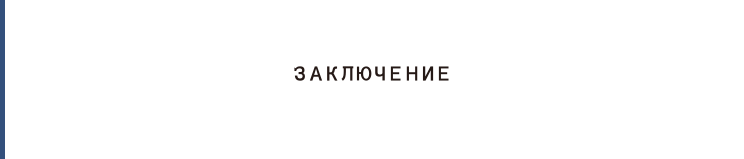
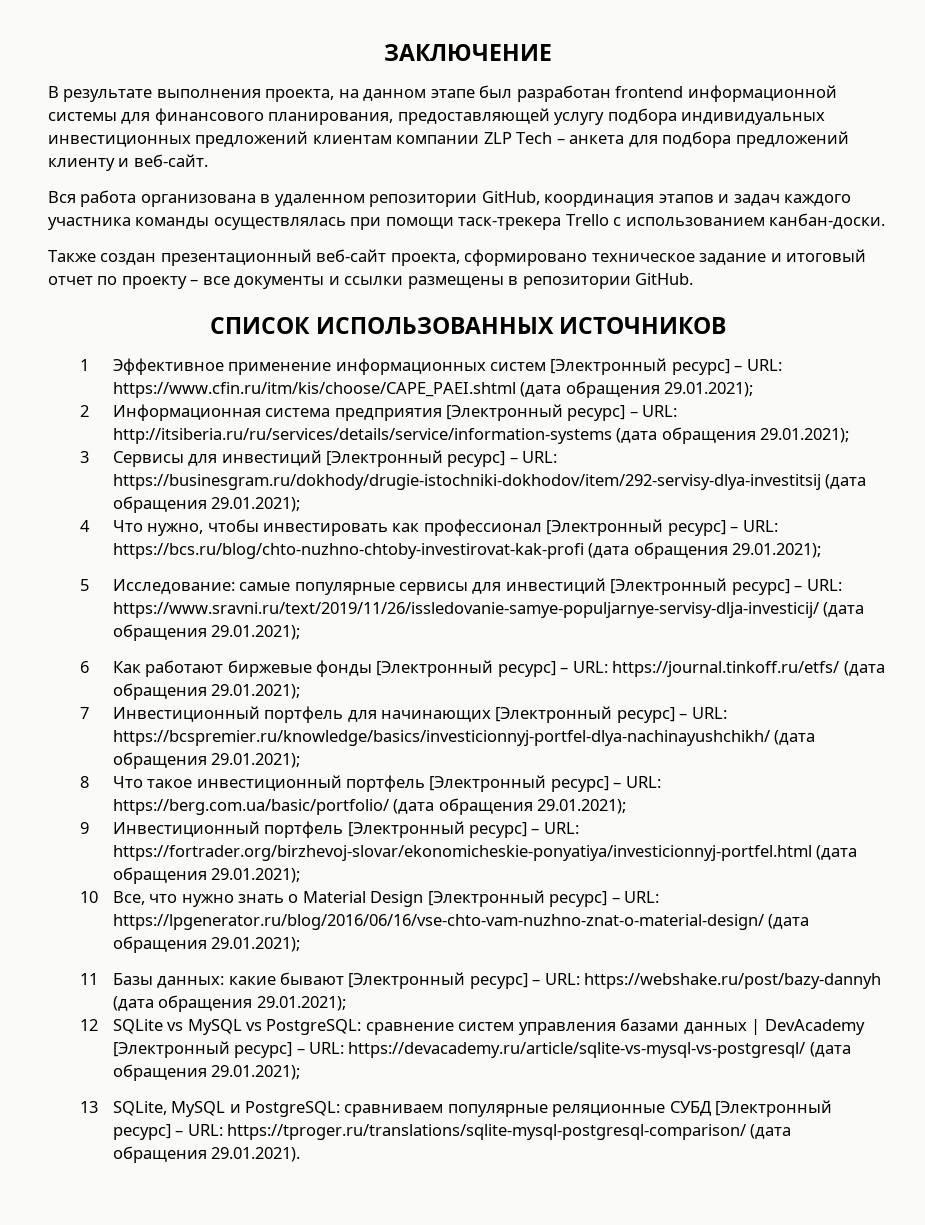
(452, 73) none -> [48,85,837,102] [48,108,826,125] [48,131,849,148] [48,154,208,171] [48,190,852,207] [48,213,886,230] [48,249,867,266] [48,273,694,289] [210,317,726,334] [80,358,782,375] [112,381,753,398] [80,404,678,421] [112,427,849,444] [80,450,558,467] [112,474,867,490] [112,496,301,513] [80,519,778,536] [112,542,821,559] [80,578,842,595] [112,602,865,618] [112,624,301,641] [80,660,885,677] [112,683,301,700] [80,706,727,723] [112,730,816,746] [112,752,301,769] [80,775,661,792] [112,798,626,815] [80,821,579,838] [112,845,858,861] [112,867,301,884] [80,890,660,907] [112,914,810,930] [112,936,301,953] [80,972,882,989] [112,995,346,1012] [80,1018,865,1035] [112,1041,851,1058] [112,1064,301,1081] [80,1100,833,1117] [112,1124,792,1140] [112,1146,301,1163] // В результате выполнения проекта, на данном этапе был разработан frontend информационной системы для финансового планирования, предоставляющей услугу подбора индивидуальных инвестиционных предложений клиентам компании ZLP Tech – анкета для подбора предложений клиенту и веб-сайт. // Вся работа организована в удаленном репозитории GitHub, координация этапов и задач каждого участника команды осуществлялась при помощи таск-трекера Trello с использованием канбан-доски. // Также создан презентационный веб-сайт проекта, сформировано техническое задание и итоговый отчет по проекту – все документы и ссылки размещены в репозитории GitHub. // СПИСОК ИСПОЛЬЗОВАННЫХ ИСТОЧНИКОВ // 1 Эффективное применение информационных систем [Электронный ресурс] – URL: https://www.cfin.ru/itm/kis/choose/CAPE_PAEI.shtml (дата обращения 29.01.2021); // 2 Информационная система предприятия [Электронный ресурс] – URL: http://itsiberia.ru/ru/services/details/service/information-systems (дата обращения 29.01.2021); // 3 Сервисы для инвестиций [Электронный ресурс] – URL: https://businesgram.ru/dokhody/drugie-istochniki-dokhodov/item/292-servisy-dlya-investitsij (дата обращения 29.01.2021); // 4 Что нужно, чтобы инвестировать как профессионал [Электронный ресурс] – URL: https://bcs.ru/blog/chto-nuzhno-chtoby-investirovat-kak-profi (дата обращения 29.01.2021); // 5 Исследование: самые популярные сервисы для инвестиций [Электронный ресурс] – URL: https://www.sravni.ru/text/2019/11/26/issledovanie-samye-populjarnye-servisy-dlja-investicij/ (дата обращения 29.01.2021); // 6 Как работают биржевые фонды [Электронный ресурс] – URL: https://journal.tinkoff.ru/etfs/ (дата обращения 29.01.2021); // 7 Инвестиционный портфель для начинающих [Электронный ресурс] – URL: https://bcspremier.ru/knowledge/basics/investicionnyj-portfel-dlya-nachinayushchikh/ (дата обращения 29.01.2021); // 8 Что такое инвестиционный портфель [Электронный ресурс] – URL: https://berg.com.ua/basic/portfolio/ (дата обращения 29.01.2021); // 9 Инвестиционный портфель [Электронный ресурс] – URL: https://fortrader.org/birzhevoj-slovar/ekonomicheskie-ponyatiya/investicionnyj-portfel.html (дата обращения 29.01.2021); // 10 Все, что нужно знать о Material Design [Электронный ресурс] – URL: https://lpgenerator.ru/blog/2016/06/16/vse-chto-vam-nuzhno-znat-o-material-design/ (дата обращения 29.01.2021); // 11 Базы данных: какие бывают [Электронный ресурс] – URL: https://webshake.ru/post/bazy-dannyh (дата обращения 29.01.2021); // 12 SQLite vs MySQL vs PostgreSQL: сравнение систем управления базами данных | DevAcademy [Электронный ресурс] – URL: https://devacademy.ru/article/sqlite-vs-mysql-vs-postgresql/ (дата обращения 29.01.2021); // 13 SQLite, MySQL и PostgreSQL: сравниваем популярные реляционные СУБД [Электронный ресурс] – URL: https://tproger.ru/translations/sqlite-mysql-postgresql-comparison/ (дата обращения 29.01.2021).

